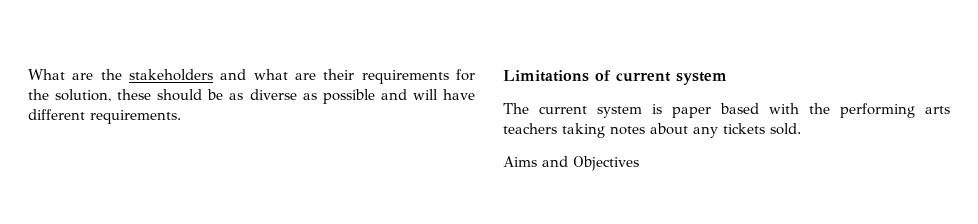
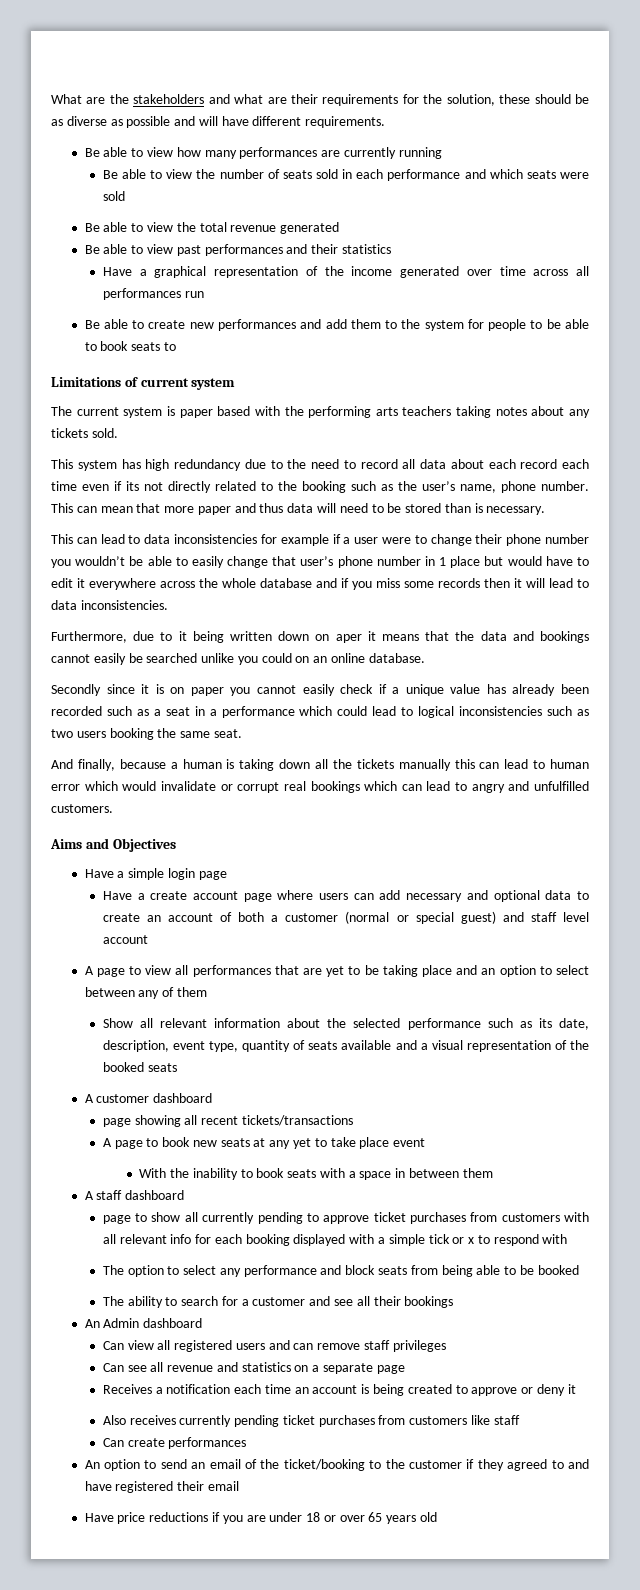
(181, 117) none -> [84,147,442,159] [102,169,590,181] [102,191,125,201] [84,222,340,234] [84,244,391,256] [102,266,589,278] [102,288,204,300] [84,319,589,331] [84,341,176,351] // Be able to view how many performances are currently running // Be able to view the number of seats sold in each performance and which seats were sold // Be able to view the total revenue generated // Be able to view past performances and their statistics // Have a graphical representation of the income generated over time across all performances run // Be able to create new performances and add them to the system for people to be able to book seats to
[503,156,639,171] Aims and Objectives -> [51,459,589,471] [51,481,589,493] [51,503,546,515] [51,534,589,546] [51,556,590,568] [51,578,589,590] [51,600,168,610] [51,631,589,643] [51,653,425,665] [51,684,589,696] [51,706,589,718] [51,728,242,740] [51,759,589,771] [51,781,589,793] [51,804,113,813] [50,838,176,852] [84,868,227,880] [102,890,590,902] [102,911,589,924] [102,935,148,944] [84,965,589,977] [84,987,207,999] [102,1018,589,1030] [102,1040,590,1052] [102,1062,177,1072] [84,1093,213,1103] [102,1115,353,1127] [102,1137,426,1149] [139,1168,493,1180] [84,1190,185,1200] [102,1212,589,1224] [102,1234,568,1246] [102,1265,579,1277] [102,1296,454,1308] [84,1318,203,1328] [102,1340,446,1352] [102,1362,405,1374] [102,1384,576,1396] [102,1415,520,1427] [102,1437,247,1449] [84,1459,589,1471] [84,1481,239,1493] [84,1512,437,1524] This system has high redundancy due to the need to record all data about each record each time even if its not directly related to the booking such as the user’s name, phone number. This can mean that more paper and thus data will need to be stored than is necessary. // This can lead to data inconsistencies for example if a user were to change their phone number you wouldn’t be able to easily change that user’s phone number in 1 place but would have to edit it everywhere across the whole database and if you miss some records then it will lead to data inconsistencies. // Furthermore, due to it being written down on aper it means that the data and bookings cannot easily be searched unlike you could on an online database. // Secondly since it is on paper you cannot easily check if a unique value has already been recorded such as a seat in a performance which could lead to logical inconsistencies such as two users booking the same seat. // And finally, because a human is taking down all the tickets manually this can lead to human error which would invalidate or corrupt real bookings which can lead to angry and unfulfilled customers. // Aims and Objectives // Have a simple login page // Have a create account page where users can add necessary and optional data to create an account of both a customer (normal or special guest) and staff level account // A page to view all performances that are yet to be taking place and an option to select between any of them // Show all relevant information about the selected performance such as its date, description, event type, quantity of seats available and a visual representation of the booked seats // A customer dashboard // page showing all recent tickets/transactions // A page to book new seats at any yet to take place event // With the inability to book seats with a space in between them // A staff dashboard // page to show all currently pending to approve ticket purchases from customers with all relevant info for each booking displayed with a simple tick or x to respond with // The option to select any performance and block seats from being able to be booked // The ability to search for a customer and see all their bookings // An Admin dashboard // Can view all registered users and can remove staff privileges // Can see all revenue and statistics on a separate page // Receives a notification each time an account is being created to approve or deny it // Also receives currently pending ticket purchases from customers like staff // Can create performances // An option to send an email of the ticket/booking to the customer if they agreed to and have registered their email // Have price reductions if you are under 18 or over 65 years old

